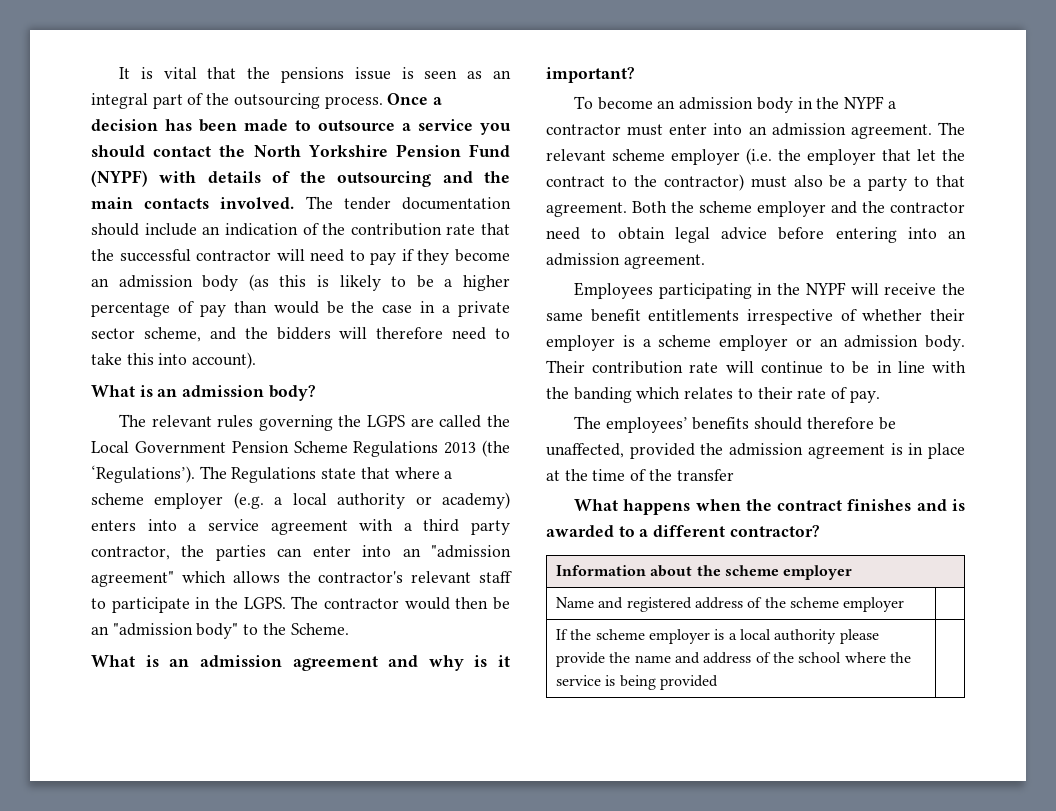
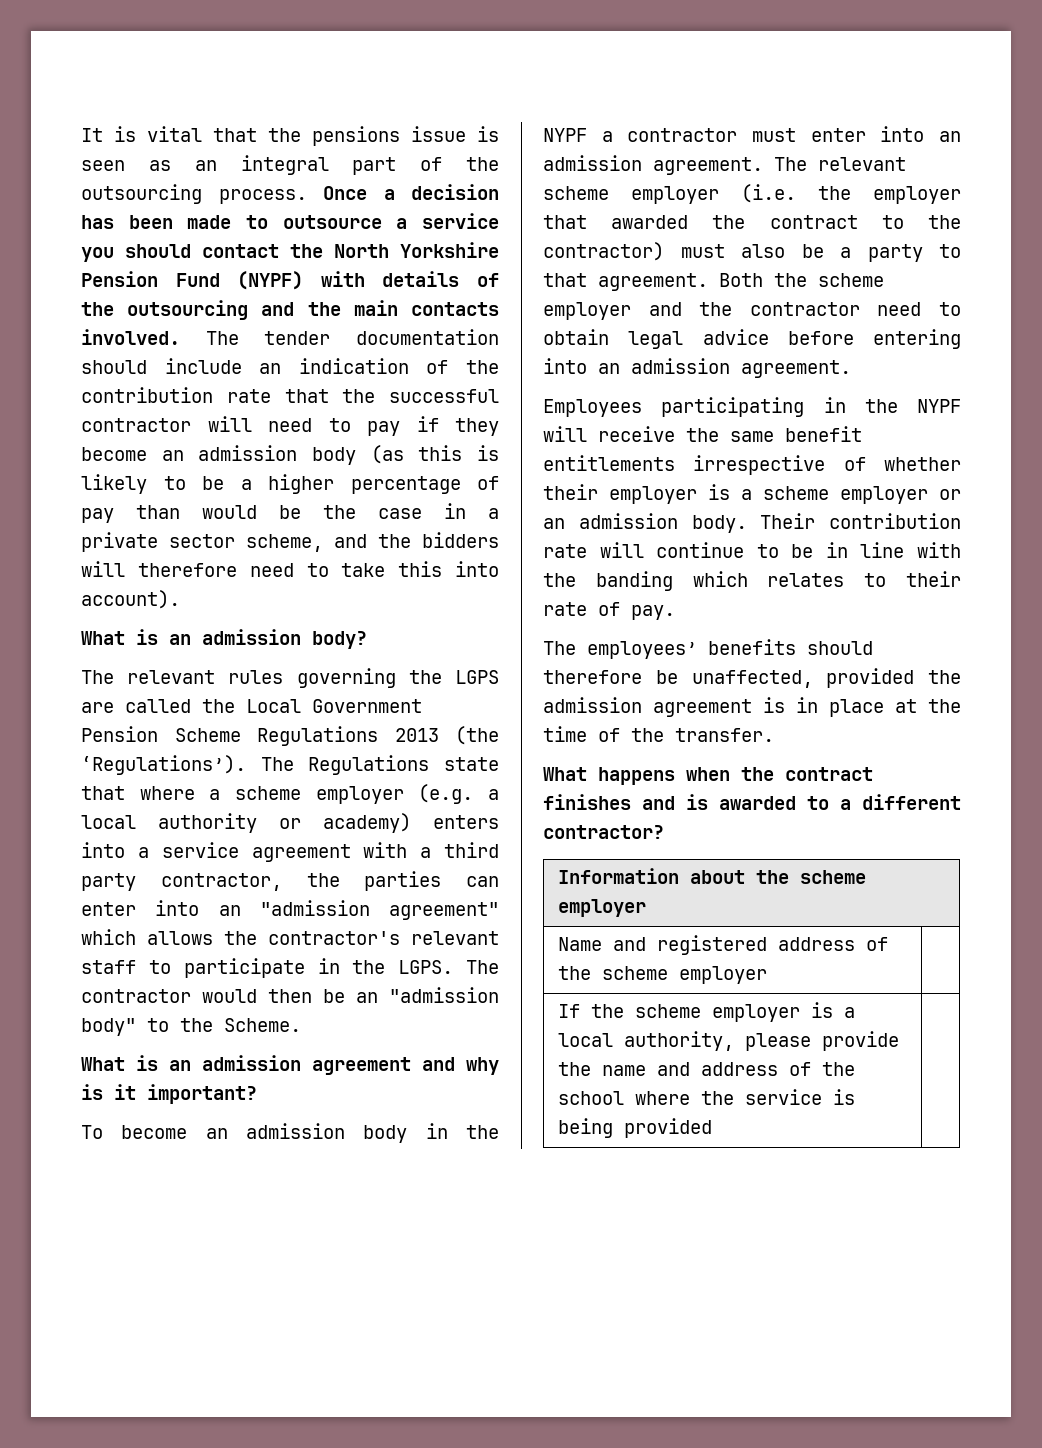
[917,149,936,161] let -> [611,215,689,229] awarded
[676,469,734,481] transfer -> [675,728,774,742] transfer.
[774,629,837,644] authority -> [623,1031,734,1051] authority,

